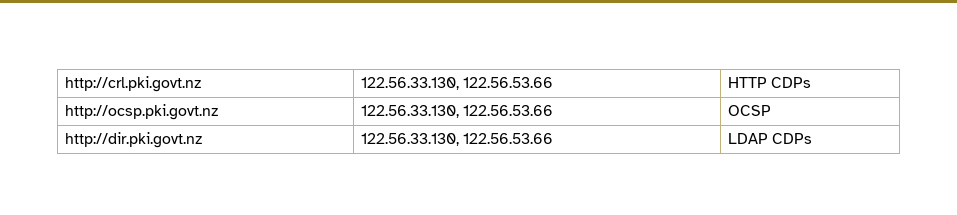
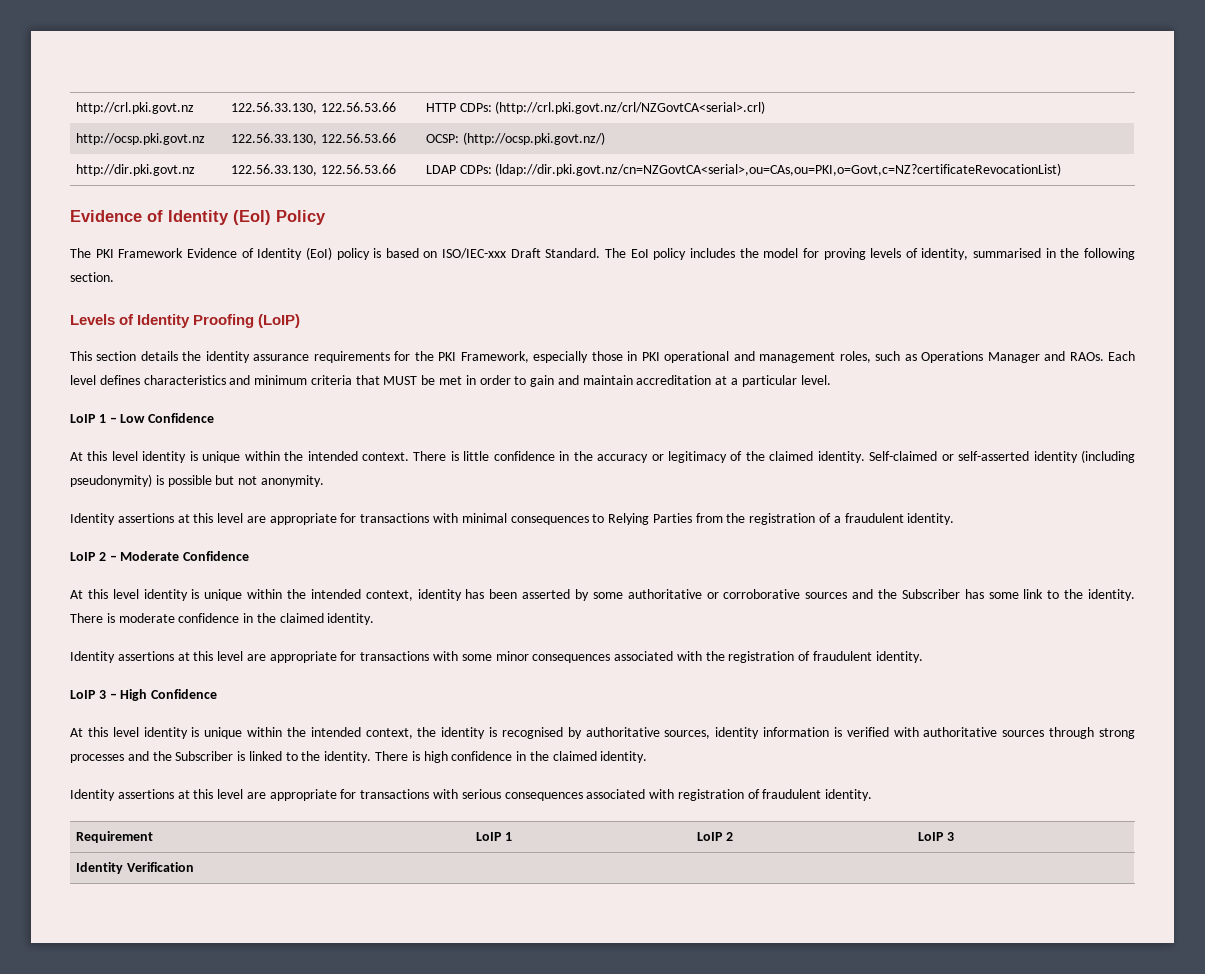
[771,77,812,88] CDPs -> [459,101,766,114] CDPs: (http://crl.pki.govt.nz/crl/NZGovtCA<serial>.crl)
[728,105,772,116] OCSP -> [425,132,605,145] OCSP: (http://ocsp.pki.govt.nz/)
[772,133,813,144] CDPs -> [459,163,1062,176] [70,210,326,225] [70,247,1135,260] [70,272,114,282] [70,314,301,328] [70,351,1136,363] [70,375,831,387] [70,413,215,423] [70,450,1136,463] [70,474,324,487] [70,513,955,525] [70,551,250,561] [70,589,1136,601] [70,613,375,625] [70,651,923,663] [70,689,218,701] [70,727,1136,739] [70,751,648,763] [70,789,873,801] [75,831,153,843] [475,832,512,841] [696,832,733,841] [917,832,954,841] [75,862,194,874] CDPs: (ldap://dir.pki.govt.nz/cn=NZGovtCA<serial>,ou=CAs,ou=PKI,o=Govt,c=NZ?certificateRevocationList) // Evidence of Identity (EoI) Policy // The PKI Framework Evidence of Identity (EoI) policy is based on ISO/IEC-xxx Draft Standard. The EoI policy includes the model for proving levels of identity, summarised in the following section. // Levels of Identity Proofing (LoIP) // This section details the identity assurance requirements for the PKI Framework, especially those in PKI operational and management roles, such as Operations Manager and RAOs. Each level defines characteristics and minimum criteria that MUST be met in order to gain and maintain accreditation at a particular level. // LoIP 1 – Low Confidence // At this level identity is unique within the intended context. There is little confidence in the accuracy or legitimacy of the claimed identity. Self-claimed or self-asserted identity (including pseudonymity) is possible but not anonymity. // Identity assertions at this level are appropriate for transactions with minimal consequences to Relying Parties from the registration of a fraudulent identity. // LoIP 2 – Moderate Confidence // At this level identity is unique within the intended context, identity has been asserted by some authoritative or corroborative sources and the Subscriber has some link to the identity. There is moderate confidence in the claimed identity. // Identity assertions at this level are appropriate for transactions with some minor consequences associated with the registration of fraudulent identity. // LoIP 3 – High Confidence // At this level identity is unique within the intended context, the identity is recognised by authoritative sources, identity information is verified with authoritative sources through strong processes and the Subscriber is linked to the identity. There is high confidence in the claimed identity. // Identity assertions at this level are appropriate for transactions with serious consequences associated with registration of fraudulent identity. // Requirement | LoIP 1 | LoIP 2 | LoIP 3 // Identity Verification

